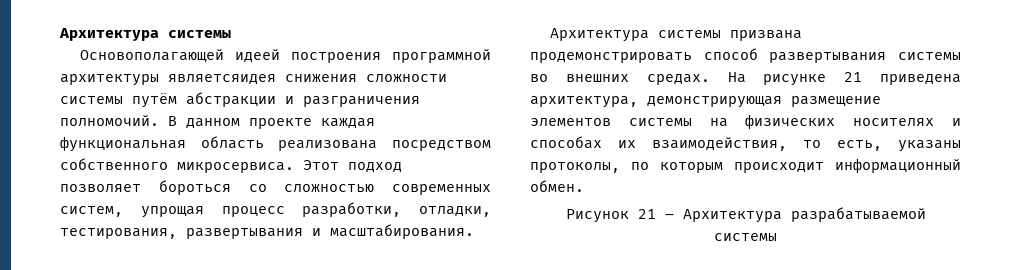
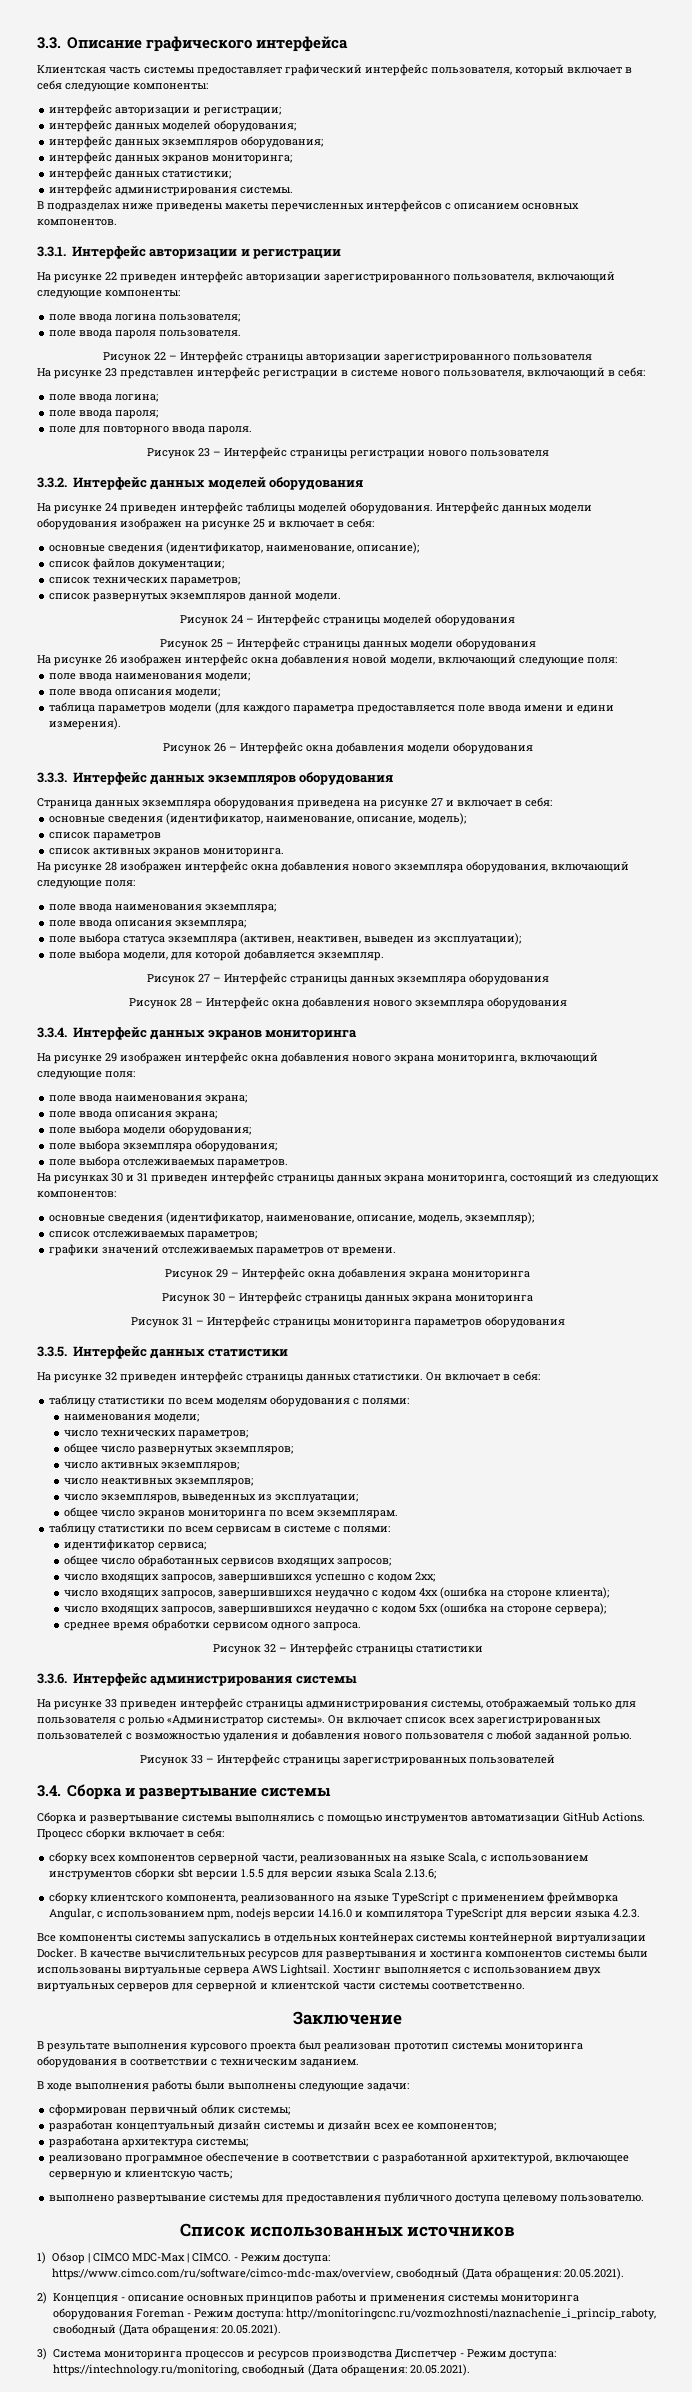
[59,28,231,41] [79,49,492,63] [60,74,447,86] [60,92,420,108] [60,115,375,129] [60,136,491,152] [60,158,402,173] [60,180,491,195] [60,202,491,218] [60,224,474,239] [549,28,802,42] [530,48,961,63] [530,72,961,86] [530,96,881,108] [530,114,961,129] [530,136,961,152] [530,158,961,173] [530,180,584,192] [565,207,926,223] [714,233,777,241] Архитектура системы // Основополагающей идеей построения программной архитектуры являетсяидея снижения сложности системы путём абстракции и разграничения полномочий. В данном проекте каждая функциональная область реализована посредством собственного микросервиса. Этот подход позволяет бороться со сложностью современных систем, упрощая процесс разработки, отладки, тестирования, развертывания и масштабирования. // Архитектура системы призвана продемонстрировать способ развертывания системы во внешних средах. На рисунке 21 приведена архитектура, демонстрирующая размещение элементов системы на физических носителях и способах их взаимодействия, то есть, указаны протоколы, по которым происходит информационный обмен. // Рисунок 21 – Архитектура разрабатываемой системы -> [37,36,348,52] [37,64,632,76] [37,80,208,92] [49,104,282,116] [49,120,297,132] [49,136,324,148] [49,152,293,164] [49,168,232,180] [49,184,294,196] [37,200,579,212] [37,219,117,226] [37,246,342,259] [37,271,615,283] [37,290,180,299] [49,314,241,322] [49,330,242,339] [103,351,592,363] [37,367,645,379] [49,394,159,402] [49,410,159,419] [49,426,253,435] [146,447,549,459] [37,477,364,490] [37,502,592,514] [37,518,374,530] [49,542,420,554] [49,558,225,570] [49,577,241,586] [49,590,342,602] [180,614,515,626] [159,638,536,650] [37,654,617,666] [49,673,251,681] [49,689,221,697] [49,702,615,714] [49,718,122,730] [162,742,533,754] [37,772,394,785] [37,797,552,809] [49,813,467,825] [49,832,162,841] [49,848,285,857] [37,861,629,873] [37,880,135,889] [49,904,277,913] [49,920,247,929] [49,933,522,945] [49,949,385,961] [146,973,549,985] [128,997,567,1009] [37,1027,358,1040] [37,1052,598,1064] [37,1071,135,1080] [49,1095,248,1104] [49,1111,218,1120] [49,1124,252,1136] [49,1140,278,1152] [49,1156,289,1168] [37,1172,659,1184] [37,1191,116,1198] [49,1212,535,1224] [49,1231,258,1240] [49,1244,397,1256] [165,1268,530,1280] [162,1292,533,1304] [130,1316,565,1328] [37,1346,288,1359] [37,1371,540,1383] [49,1395,410,1407] [63,1414,199,1422] [63,1430,248,1439] [63,1443,293,1455] [63,1462,239,1471] [63,1478,253,1487] [63,1494,358,1503] [63,1507,398,1519] [49,1523,391,1535] [63,1539,206,1551] [63,1555,391,1567] [63,1572,435,1583] [63,1587,609,1599] [63,1603,606,1615] [63,1619,361,1631] [212,1643,483,1655] [37,1673,357,1686] [37,1698,636,1710] [37,1715,601,1726] [37,1730,632,1742] [140,1754,555,1766] [37,1784,331,1800] [37,1812,645,1824] [37,1828,224,1840] [49,1852,589,1864] [49,1868,437,1880] [49,1892,619,1904] [49,1908,641,1920] [37,1932,646,1944] [37,1948,648,1960] [37,1964,601,1976] [37,1980,525,1992] [293,2011,402,2025] [37,2040,583,2052] [37,2056,359,2068] [37,2080,409,2092] [49,2104,291,2116] [49,2120,497,2132] [49,2136,249,2148] [49,2152,630,2164] [49,2171,233,2180] [49,2192,645,2204] [180,2223,515,2237] [37,2252,330,2264] [51,2268,624,2280] [37,2292,579,2304] [52,2308,656,2320] [52,2324,281,2336] [37,2348,556,2360] [52,2364,470,2376] 3.3. Описание графического интерфейса // Клиентская часть системы предоставляет графический интерфейс пользователя, который включает в себя следующие компоненты: // интерфейс авторизации и регистрации; // интерфейс данных моделей оборудования; // интерфейс данных экземпляров оборудования; // интерфейс данных экранов мониторинга; // интерфейс данных статистики; // интерфейс администрирования системы. // В подразделах ниже приведены макеты перечисленных интерфейсов с описанием основных компонентов. // 3.3.1. Интерфейс авторизации и регистрации // На рисунке 22 приведен интерфейс авторизации зарегистрированного пользователя, включающий следующие компоненты: // поле ввода логина пользователя; // поле ввода пароля пользователя. // Рисунок 22 – Интерфейс страницы авторизации зарегистрированного пользователя // На рисунке 23 представлен интерфейс регистрации в системе нового пользователя, включающий в себя: // поле ввода логина; // поле ввода пароля; // поле для повторного ввода пароля. // Рисунок 23 – Интерфейс страницы регистрации нового пользователя // 3.3.2. Интерфейс данных моделей оборудования // На рисунке 24 приведен интерфейс таблицы моделей оборудования. Интерфейс данных модели оборудования изображен на рисунке 25 и включает в себя: // основные сведения (идентификатор, наименование, описание); // список файлов документации; // список технических параметров; // список развернутых экземпляров данной модели. // Рисунок 24 – Интерфейс страницы моделей оборудования // Рисунок 25 – Интерфейс страницы данных модели оборудования // На рисунке 26 изображен интерфейс окна добавления новой модели, включающий следующие поля: // поле ввода наименования модели; // поле ввода описания модели; // таблица параметров модели (для каждого параметра предоставляется поле ввода имени и едини измерения). // Рисунок 26 – Интерфейс окна добавления модели оборудования // 3.3.3. Интерфейс данных экземпляров оборудования // Страница данных экземпляра оборудования приведена на рисунке 27 и включает в себя: // основные сведения (идентификатор, наименование, описание, модель); // список параметров // список активных экранов мониторинга. // На рисунке 28 изображен интерфейс окна добавления нового экземпляра оборудования, включающий следующие поля: // поле ввода наименования экземпляра; // поле ввода описания экземпляра; // поле выбора статуса экземпляра (активен, неактивен, выведен из эксплуатации); // поле выбора модели, для которой добавляется экземпляр. // Рисунок 27 – Интерфейс страницы данных экземпляра оборудования // Рисунок 28 – Интерфейс окна добавления нового экземпляра оборудования // 3.3.4. Интерфейс данных экранов мониторинга // На рисунке 29 изображен интерфейс окна добавления нового экрана мониторинга, включающий следующие поля: // поле ввода наименования экрана; // поле ввода описания экрана; // поле выбора модели оборудования; // поле выбора экземпляра оборудования; // поле выбора отслеживаемых параметров. // На рисунках 30 и 31 приведен интерфейс страницы данных экрана мониторинга, состоящий из следующих компонентов: // основные сведения (идентификатор, наименование, описание, модель, экземпляр); // список отслеживаемых параметров; // графики значений отслеживаемых параметров от времени. // Рисунок 29 – Интерфейс окна добавления экрана мониторинга // Рисунок 30 – Интерфейс страницы данных экрана мониторинга // Рисунок 31 – Интерфейс страницы мониторинга параметров оборудования // 3.3.5. Интерфейс данных статистики // На рисунке 32 приведен интерфейс страницы данных статистики. Он включает в себя: // таблицу статистики по всем моделям оборудования с полями: // наименования модели; // число технических параметров; // общее число развернутых экземпляров; // число активных экземпляров; // число неактивных экземпляров; // число экземпляров, выведенных из эксплуатации; // общее число экранов мониторинга по всем экземплярам. // таблицу статистики по всем сервисам в системе с полями: // идентификатор сервиса; // общее число обработанных сервисов входящих запросов; // число входящих запросов, завершившихся успешно с кодом 2хх; // число входящих запросов, завершившихся неудачно с кодом 4хх (ошибка на стороне клиента); // число входящих запросов, завершившихся неудачно с кодом 5хх (ошибка на стороне сервера); // среднее время обработки сервисом одного запроса. // Рисунок 32 – Интерфейс страницы статистики // 3.3.6. Интерфейс администрирования системы // На рисунке 33 приведен интерфейс страницы администрирования системы, отображаемый только для пользователя с ролью «Администратор системы». Он включает список всех зарегистрированных пользователей с возможностью удаления и добавления нового пользователя с любой заданной ролью. // Рисунок 33 – Интерфейс страницы зарегистрированных пользователей // 3.4. Сборка и развертывание системы // Сборка и развертывание системы выполнялись с помощью инструментов автоматизации GitHub Actions. Процесс сборки включает в себя: // сборку всех компонентов серверной части, реализованных на языке Scala, с использованием инструментов сборки sbt версии 1.5.5 для версии языка Scala 2.13.6; // сборку клиентского компонента, реализованного на языке TypeScript с применением фреймворка Angular, с использованием npm, nodejs версии 14.16.0 и компилятора TypeScript для версии языка 4.2.3. // Все компоненты системы запускались в отдельных контейнерах системы контейнерной виртуализации Docker. В качестве вычислительных ресурсов для развертывания и хостинга компонентов системы были использованы виртуальные сервера AWS Lightsail. Хостинг выполняется с использованием двух виртуальных серверов для серверной и клиентской части системы соответственно. // Заключение // В результате выполнения курсового проекта был реализован прототип системы мониторинга оборудования в соответствии с техническим заданием. // В ходе выполнения работы были выполнены следующие задачи: // сформирован первичный облик системы; // разработан концептуальный дизайн системы и дизайн всех ее компонентов; // разработана архитектура системы; // реализовано программное обеспечение в соответствии с разработанной архитектурой, включающее серверную и клиентскую часть; // выполнено развертывание системы для предоставления публичного доступа целевому пользователю. // Список использованных источников // 1) Обзор | CIMCO MDC-Max | CIMCO. - Режим доступа: https://www.cimco.com/ru/software/cimco-mdc-max/overview, свободный (Дата обращения: 20.05.2021). // 2) Концепция - описание основных принципов работы и применения системы мониторинга оборудования Foreman - Режим доступа: http://monitoringcnc.ru/vozmozhnosti/naznachenie_i_princip_raboty, свободный (Дата обращения: 20.05.2021). // 3) Система мониторинга процессов и ресурсов производства Диспетчер - Режим доступа: https://intechnology.ru/monitoring, свободный (Дата обращения: 20.05.2021).

